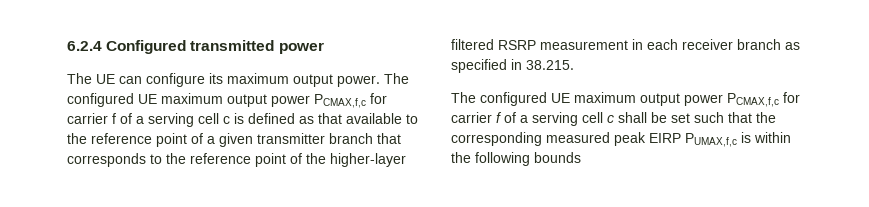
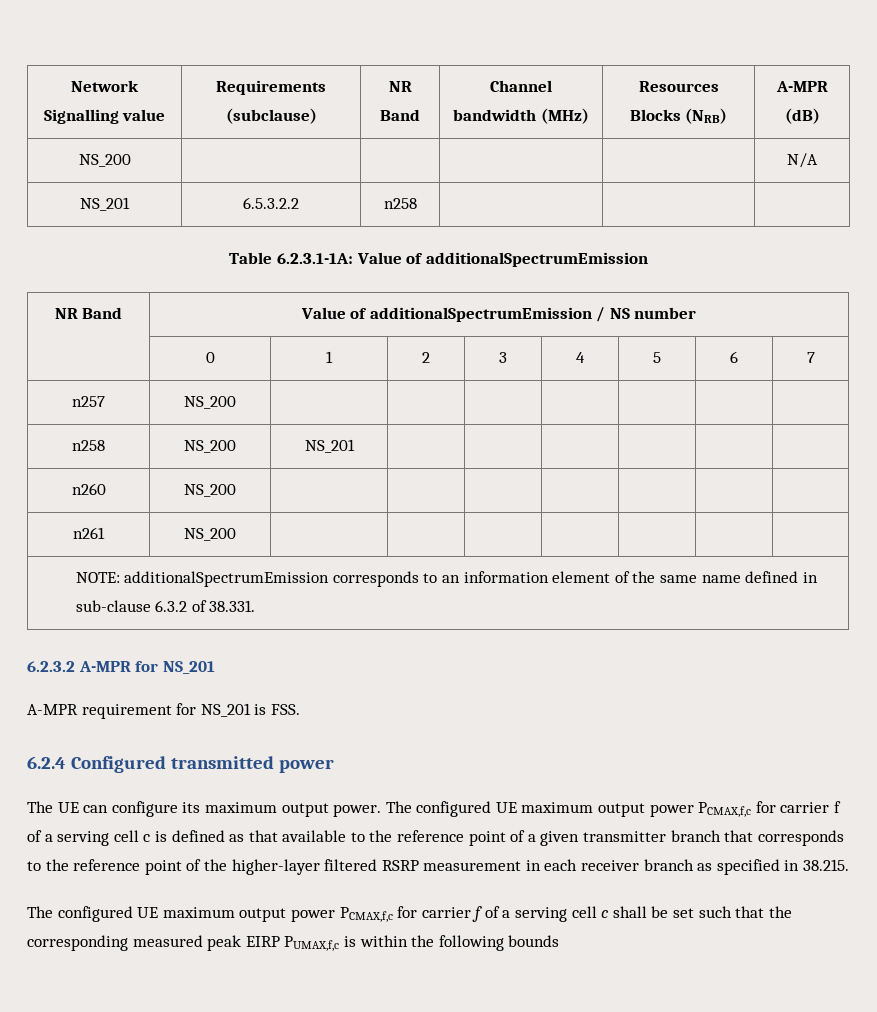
(67, 46) none -> [71,80,139,92] [43,109,166,124] [216,80,326,95] [225,108,317,124] [388,81,412,92] [380,109,420,121] [490,80,552,92] [453,108,589,124] [638,81,719,92] [629,108,728,124] [775,81,828,92] [784,108,820,124] [78,154,131,167] [787,153,818,168] [80,197,130,211] [243,197,299,209] [383,198,417,209] [229,252,648,267] [54,307,123,319] [300,307,697,322] [205,352,215,363] [326,351,333,363] [422,352,430,363] [499,352,507,363] [576,352,585,363] [653,352,661,363] [730,351,738,363] [806,352,815,363] [72,396,105,407] [184,396,236,409] [72,440,105,451] [184,440,236,453] [304,439,355,453] [71,483,106,495] [184,484,236,497] [73,527,105,539] [184,528,236,541] [75,571,818,587] [75,600,256,612] [27,661,215,674] [27,703,300,719] Network Signalling value | Requirements (subclause) | NR Band | Channel bandwidth (MHz) | Resources Blocks (NRB) | A-MPR (dB) // NS_200 | | | | | N/A // NS_201 | 6.5.3.2.2 | n258 | | | // Table 6.2.3.1-1A: Value of additionalSpectrumEmission // NR Band | Value of additionalSpectrumEmission / NS number // | 0 | 1 | 2 | 3 | 4 | 5 | 6 | 7 // n257 | NS_200 | | | | | | | // n258 | NS_200 | NS_201 | | | | | | // n260 | NS_200 | | | | | | | // n261 | NS_200 | | | | | | | // NOTE: additionalSpectrumEmission corresponds to an information element of the same name defined in sub-clause 6.3.2 of 38.331. // 6.2.3.2 A-MPR for NS_201 // A-MPR requirement for NS_201 is FSS. //

